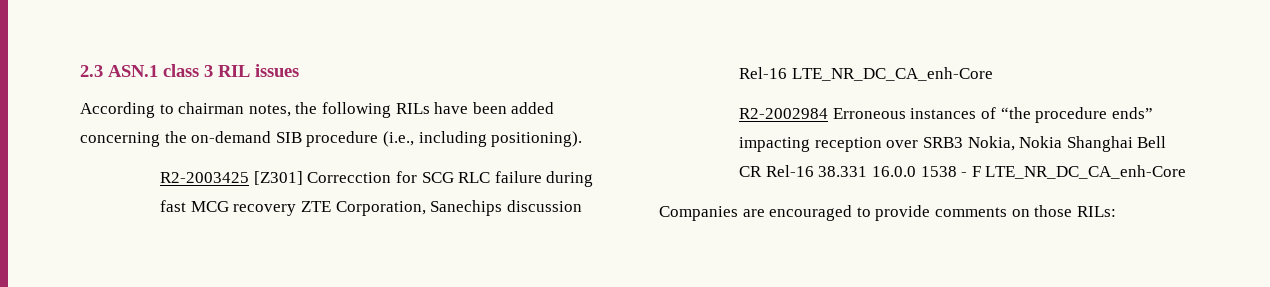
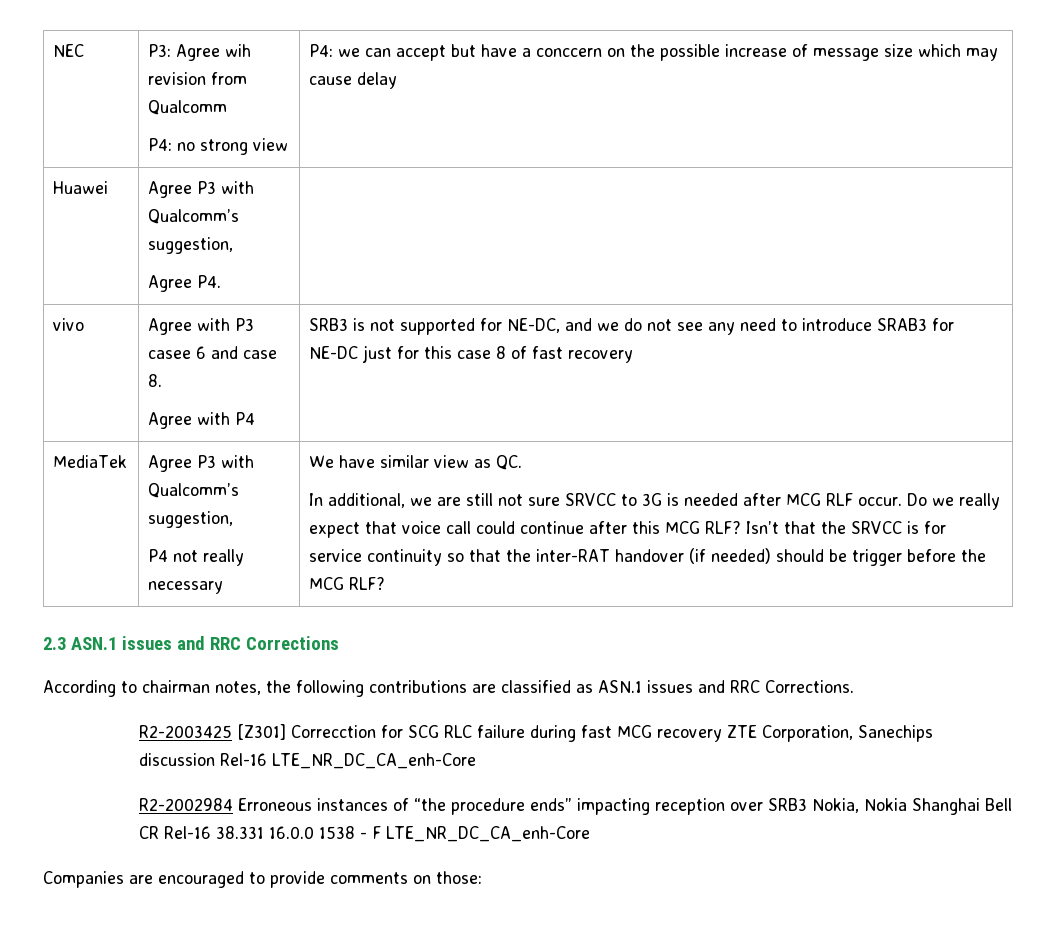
[80,64,299,77] 2.3 ASN.1 class 3 RIL issues -> [53,44,85,57] [148,44,252,61] [148,72,248,85] [148,100,228,115] [148,138,289,155] [309,44,999,61] [309,72,398,89] [53,181,109,194] [148,181,255,198] [148,209,240,224] [148,237,234,254] [148,275,222,292] [53,318,85,331] [148,318,255,335] [148,346,278,359] [148,374,163,387] [148,412,256,429] [309,318,955,335] [309,345,634,363] [53,455,128,468] [148,455,255,472] [148,483,240,498] [148,511,234,528] [148,549,245,566] [148,581,224,594] [309,455,523,470] [309,493,1001,510] [309,521,947,538] [309,548,987,566] [309,577,386,590] [43,636,339,650] NEC | P3: Agree wih revision from Qualcomm // P4: no strong view | P4: we can accept but have a conccern on the possible increase of message size which may cause delay // Huawei | Agree P3 with Qualcomm’s suggestion, // Agree P4. | // vivo | Agree with P3 casee 6 and case 8. // Agree with P4 | SRB3 is not supported for NE-DC, and we do not see any need to introduce SRAB3 for NE-DC just for this case 8 of fast recovery // MediaTek | Agree P3 with Qualcomm’s suggestion, // P4 not really necessary | We have similar view as QC. // In additional, we are still not sure SRVCC to 3G is needed after MCG RLF occur. Do we really expect that voice call could continue after this MCG RLF? Isn’t that the SRVCC is for service continuity so that the inter-RAT handover (if needed) should be trigger before the MCG RLF? // 2.3 ASN.1 issues and RRC Corrections
[395,102,555,114] [80,131,583,147] RILs have been added concerning the on-demand SIB procedure (i.e., including positioning). -> [369,680,854,693] contributions are classified as ASN.1 issues and RRC Corrections.
[1034,205,1116,217] those RILs: -> [436,871,482,884] those:

